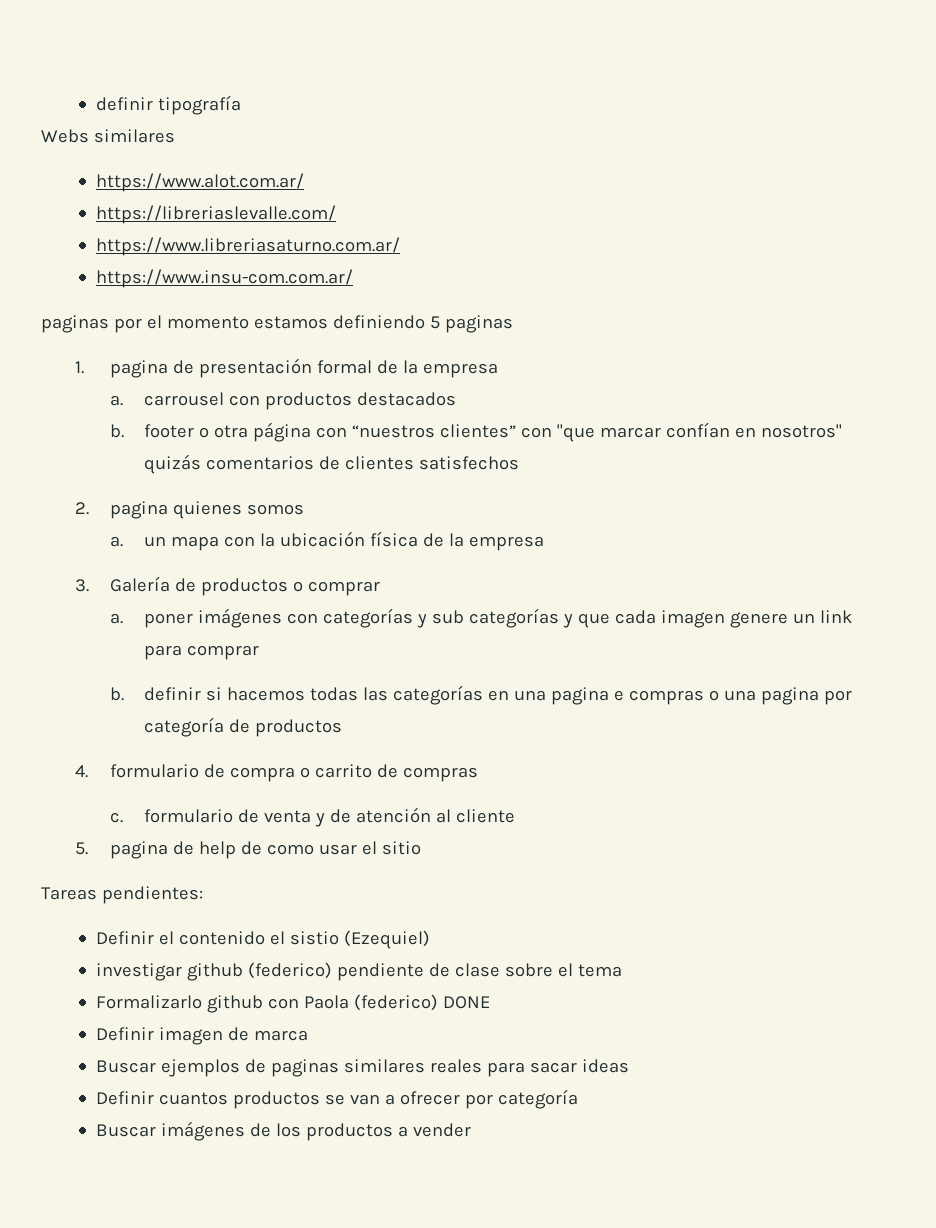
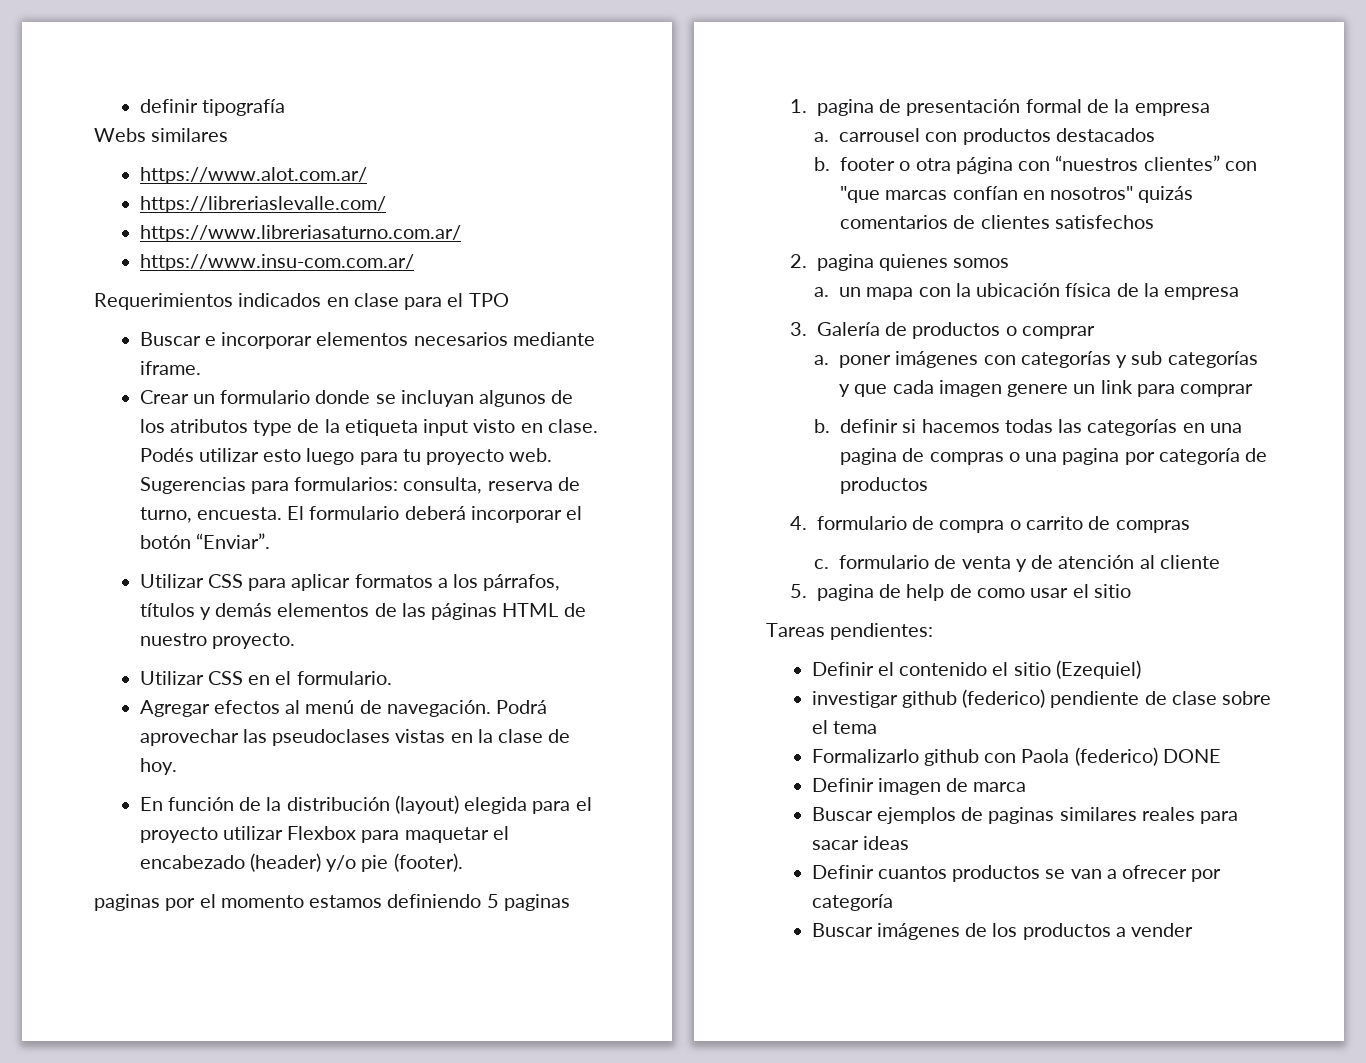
(353, 278) none -> [94,293,509,310] [139,332,595,349] [139,361,201,375] [139,390,574,407] [139,419,599,436] [139,448,553,465] [139,477,580,494] [139,506,583,523] [139,533,270,549] [139,574,561,591] [139,603,586,620] [139,633,295,649] [139,671,392,685] [139,700,548,717] [139,729,571,746] [139,758,177,775] [139,795,592,814] [139,826,509,843] [139,853,463,872] // Requerimientos indicados en clase para el TPO // Buscar e incorporar elementos necesarios mediante iframe. // Crear un formulario donde se incluyan algunos de los atributos type de la etiqueta input visto en clase. Podés utilizar esto luego para tu proyecto web. Sugerencias para formularios: consulta, reserva de turno, encuesta. El formulario deberá incorporar el botón “Enviar”. // Utilizar CSS para aplicar formatos a los párrafos, títulos y demás elementos de las páginas HTML de nuestro proyecto. // Utilizar CSS en el formulario. // Agregar efectos al menú de navegación. Podrá aprovechar las pseudoclases vistas en la clase de hoy. // En función de la distribución (layout) elegida para el proyecto utilizar Flexbox para maquetar el encabezado (header) y/o pie (footer).
[600,427,662,438] marcar -> [885,190,948,200] marcas
[614,690,625,701] e -> [902,448,925,462] de
[289,931,339,945] sistio -> [1013,662,1051,676] sitio

